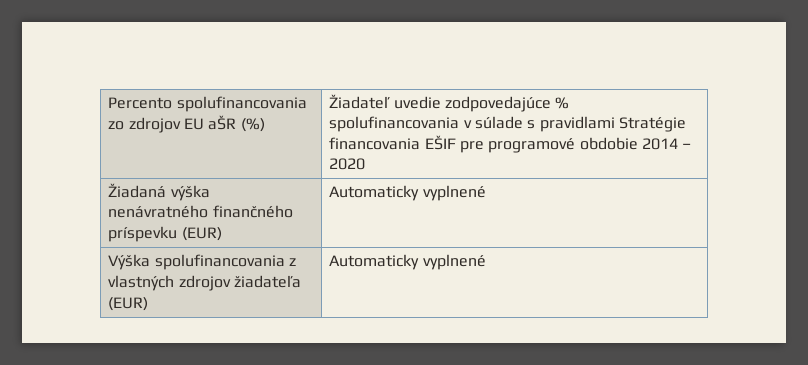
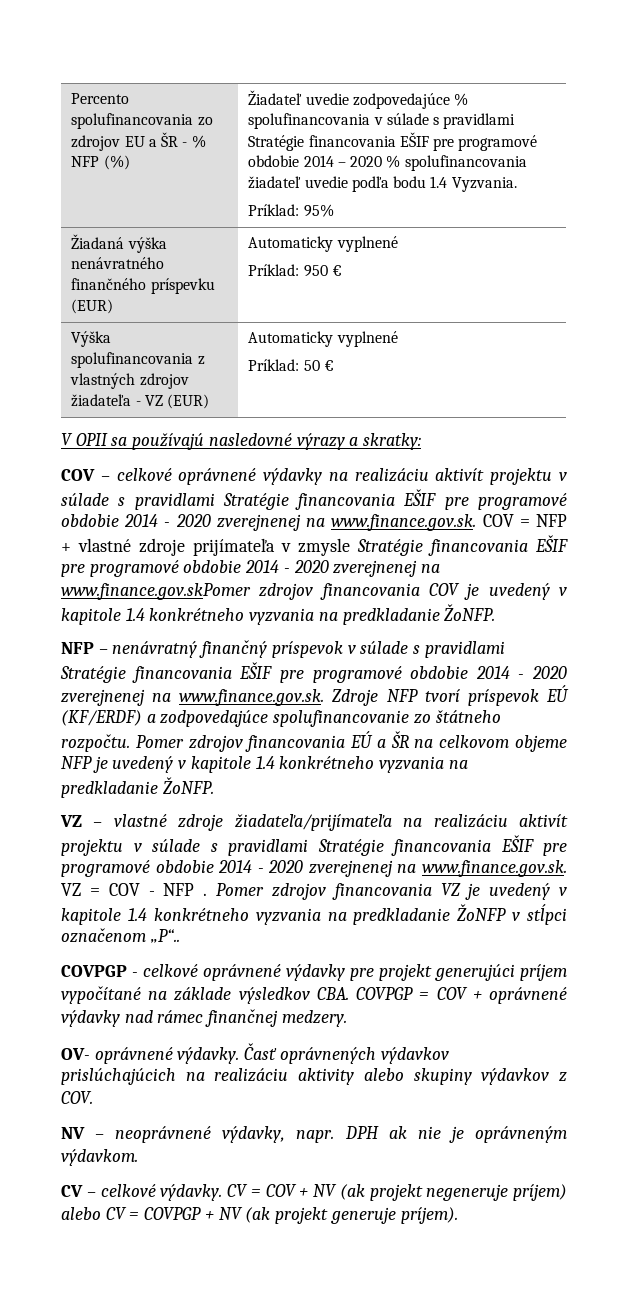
[208,115,237,130] aŠR -> [148,132,206,148] [71,156,100,167] a ŠR - % NFP
(366, 164) none -> [386,155,527,171] [248,176,517,192] [248,204,334,217] % spolufinancovania žiadateľ uvedie podľa bodu 1.4 Vyzvania. // Príklad: 95%
(486, 193) none -> [248,264,342,277] // Príklad: 950 €
[108,297,149,311] [329,254,486,270] (EUR) | Automaticky vyplnené -> [135,394,210,409] [248,331,398,347] [248,359,334,371] [61,433,422,450] [61,468,567,485] [61,489,567,510] [61,514,567,531] [61,535,568,556] [61,560,441,577] [61,583,567,600] [61,604,496,625] [61,640,505,658] [60,662,567,683] [61,685,570,706] [61,710,501,727] [61,731,567,752] [61,756,468,773] [61,777,214,798] [60,814,568,831] [61,835,567,856] [61,860,567,877] [61,883,567,900] [61,904,567,925] [61,928,180,943] [61,964,567,981] [61,986,567,1004] [61,1009,347,1027] [61,1043,449,1064] [61,1068,567,1085] [61,1091,93,1104] [61,1126,567,1143] [61,1149,138,1166] [61,1184,567,1201] [61,1207,458,1224] - VZ (EUR) | Automaticky vyplnené // Príklad: 50 € // V OPII sa používajú nasledovné výrazy a skratky: // COV – celkové oprávnené výdavky na realizáciu aktivít projektu v súlade s pravidlami Stratégie financovania EŠIF pre programové obdobie 2014 - 2020 zverejnenej na www.finance.gov.sk. COV = NFP + vlastné zdroje prijímateľa v zmysle Stratégie financovania EŠIF pre programové obdobie 2014 - 2020 zverejnenej na www.finance.gov.skPomer zdrojov financovania COV je uvedený v kapitole 1.4 konkrétneho vyzvania na predkladanie ŽoNFP. // NFP – nenávratný finančný príspevok v súlade s pravidlami Stratégie financovania EŠIF pre programové obdobie 2014 - 2020 zverejnenej na www.finance.gov.sk. Zdroje NFP tvorí príspevok EÚ (KF/ERDF) a zodpovedajúce spolufinancovanie zo štátneho rozpočtu. Pomer zdrojov financovania EÚ a ŠR na celkovom objeme NFP je uvedený v kapitole 1.4 konkrétneho vyzvania na predkladanie ŽoNFP. // VZ – vlastné zdroje žiadateľa/prijímateľa na realizáciu aktivít projektu v súlade s pravidlami Stratégie financovania EŠIF pre programové obdobie 2014 - 2020 zverejnenej na www.finance.gov.sk. VZ = COV - NFP . Pomer zdrojov financovania VZ je uvedený v kapitole 1.4 konkrétneho vyzvania na predkladanie ŽoNFP v stĺpci označenom „P“.. // COVPGP - celkové oprávnené výdavky pre projekt generujúci príjem vypočítané na základe výsledkov CBA. COVPGP = COV + oprávnené výdavky nad rámec finančnej medzery. // OV- oprávnené výdavky. Časť oprávnených výdavkov prislúchajúcich na realizáciu aktivity alebo skupiny výdavkov z COV. // NV – neoprávnené výdavky, napr. DPH ak nie je oprávneným výdavkom. // CV – celkové výdavky. CV = COV + NV (ak projekt negeneruje príjem) alebo CV = COVPGP + NV (ak projekt generuje príjem).

